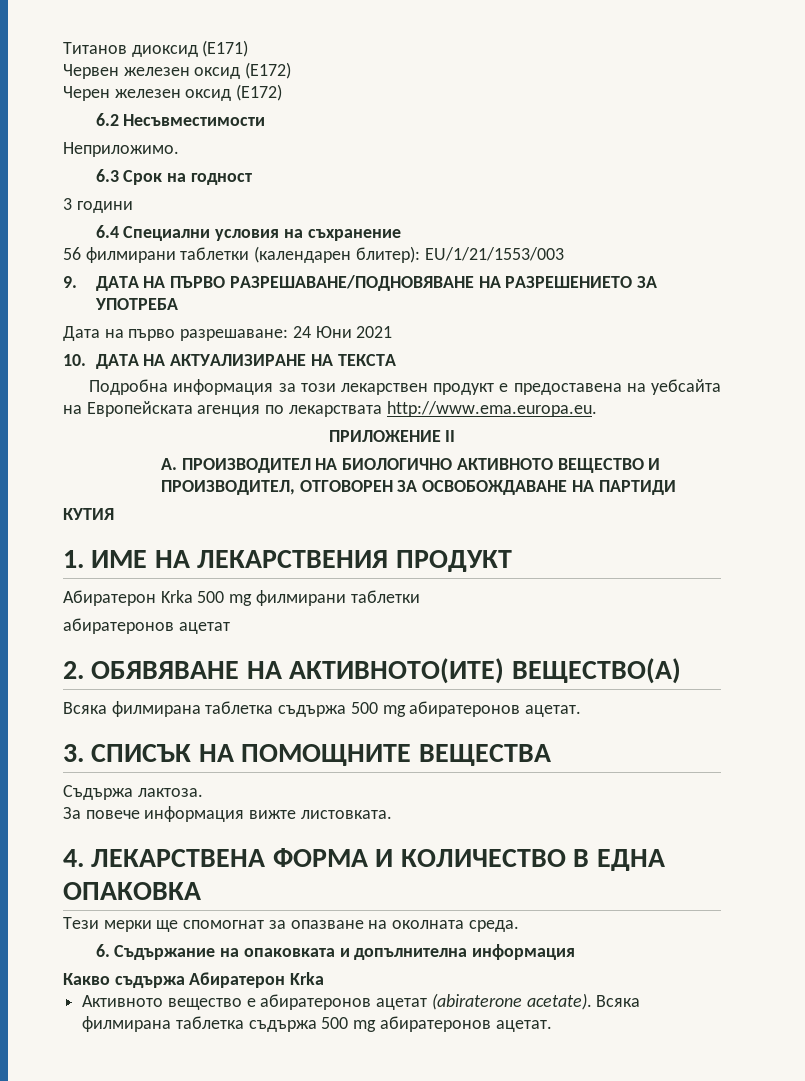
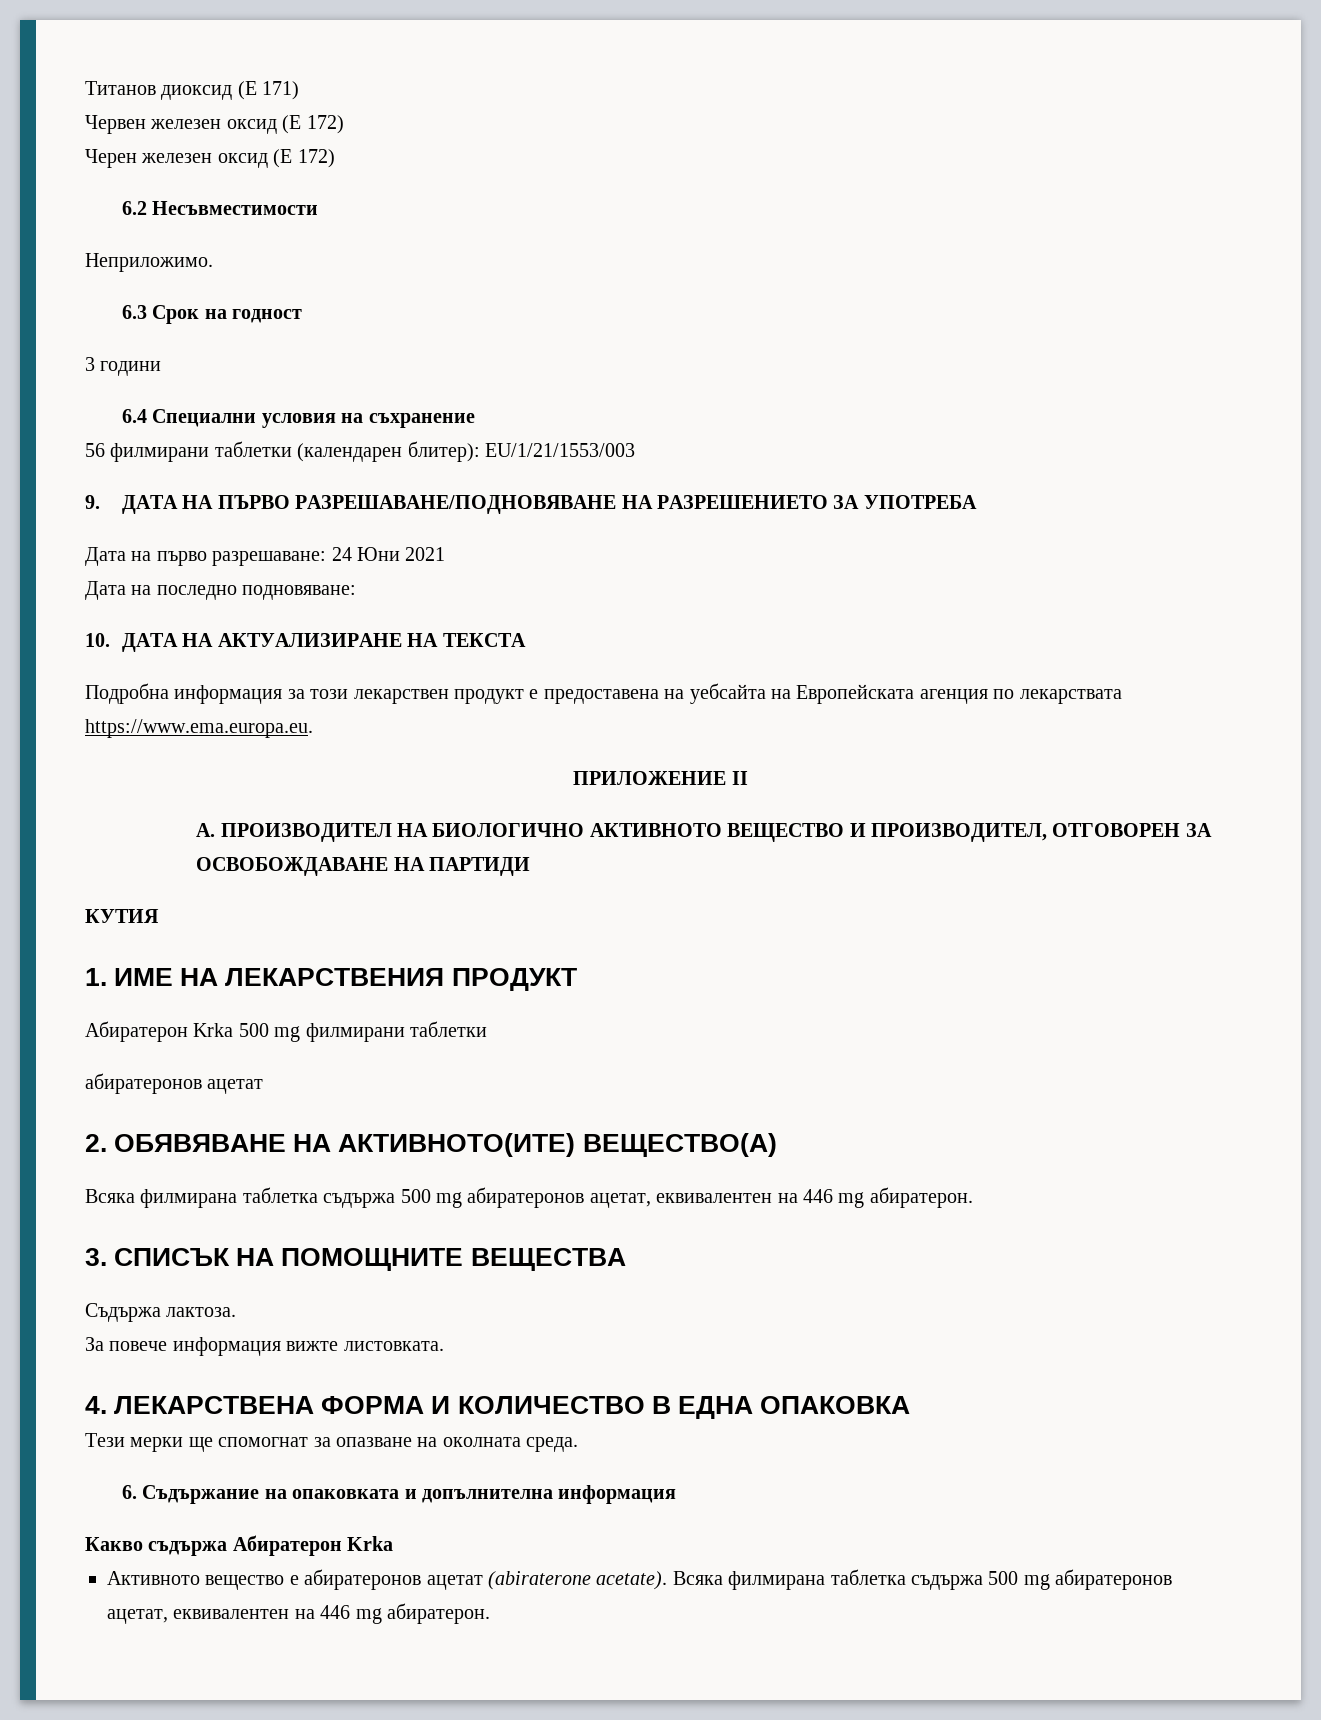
[202,40,249,57] (E171) -> [237,81,300,100] (E 171)
[245,62,292,79] (E172) -> [282,115,344,134] (E 172)
[236,84,283,101] (E172) -> [273,149,335,168] (E 172)
(393, 332) none -> [85,581,357,600] // Дата на последно подновяване:
[386,401,597,417] http://www.ema.europa.eu. -> [85,719,313,738] https://www.ema.europa.eu.
[525,705,582,717] ацетат. -> [589,1187,973,1208] ацетат, еквивалентен на 446 mg абиратерон.
[495,1020,552,1032] ацетат. -> [107,1603,490,1624] ацетат, еквивалентен на 446 mg абиратерон.

